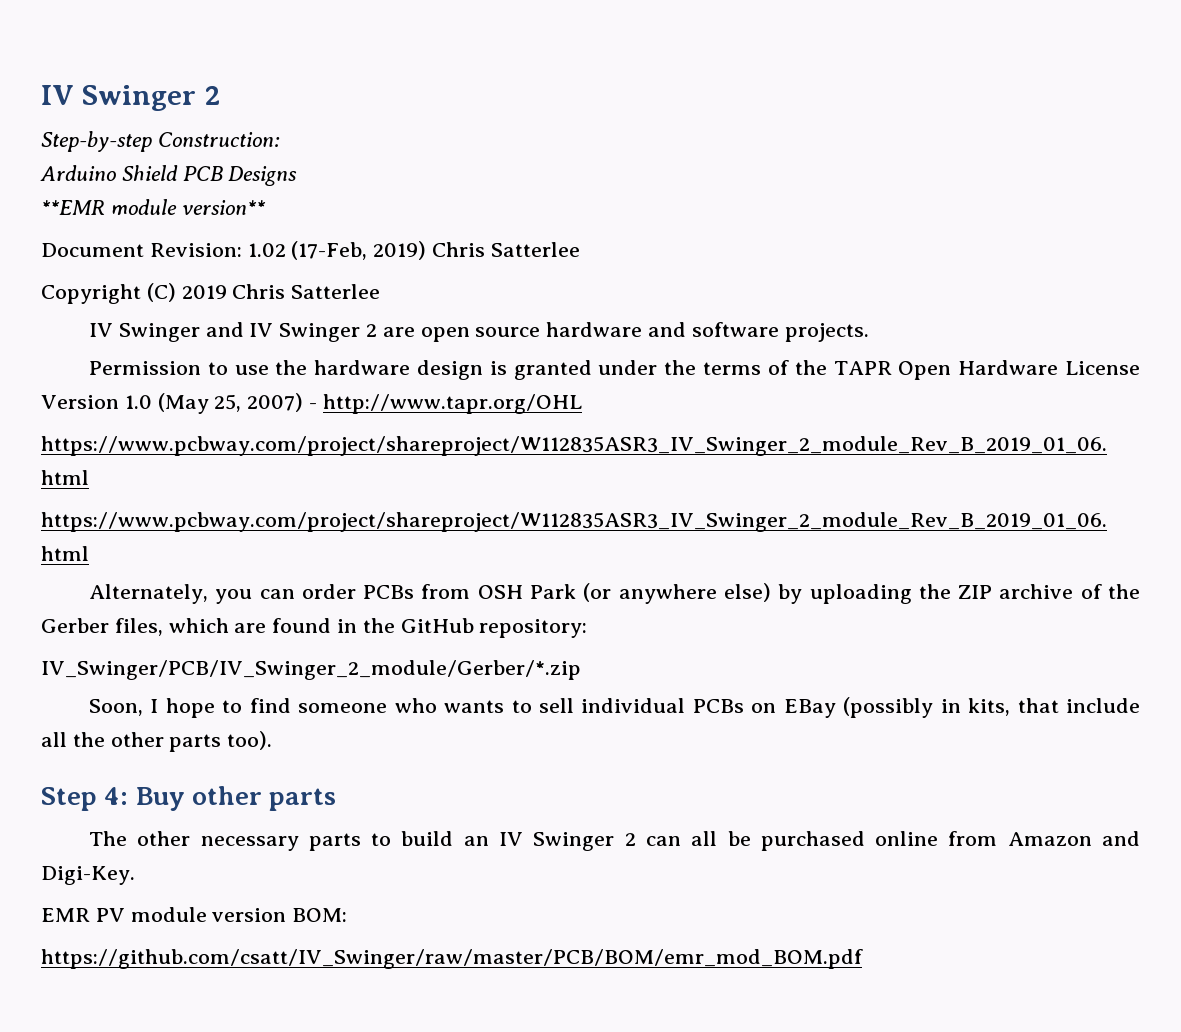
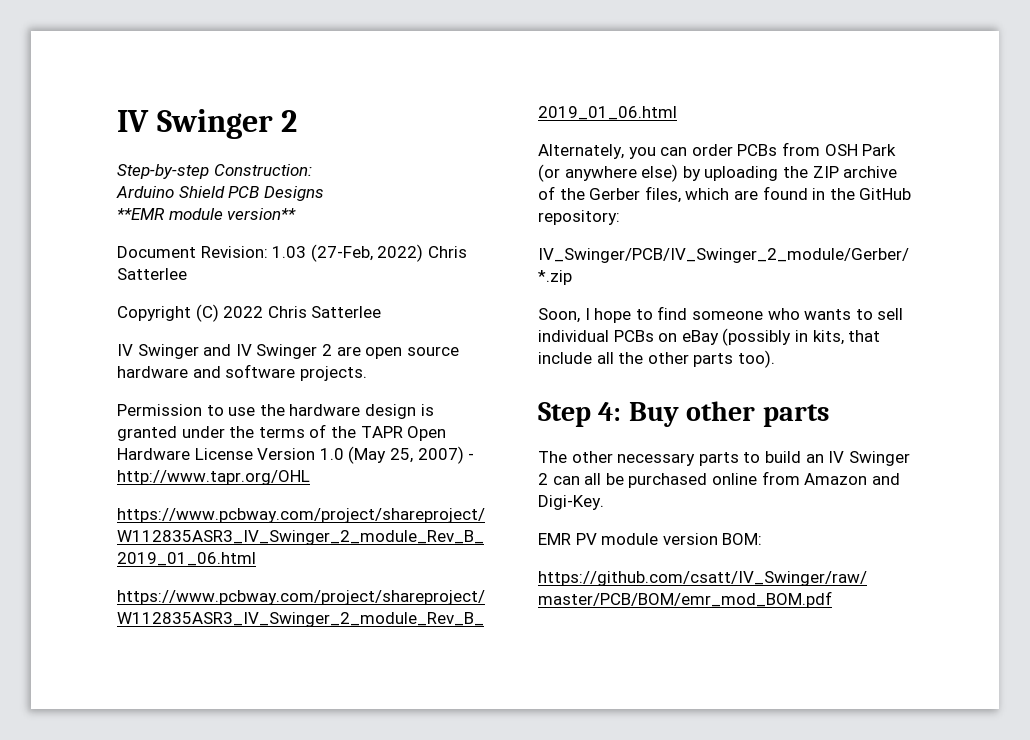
[247,241,427,260] 1.02 (17-Feb, 2019) -> [272,244,424,262] 1.03 (27-Feb, 2022)
[181,285,227,299] 2019 -> [223,306,264,318] 2022
[783,699,836,718] EBay -> [681,330,719,345] eBay

